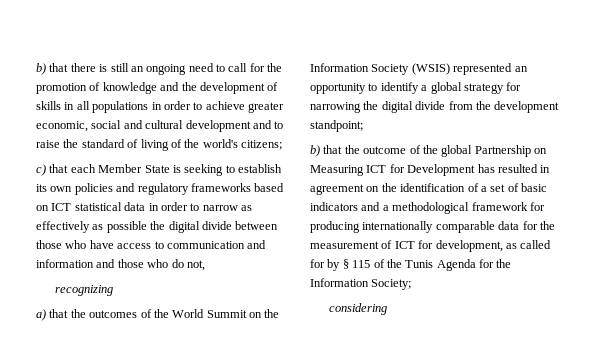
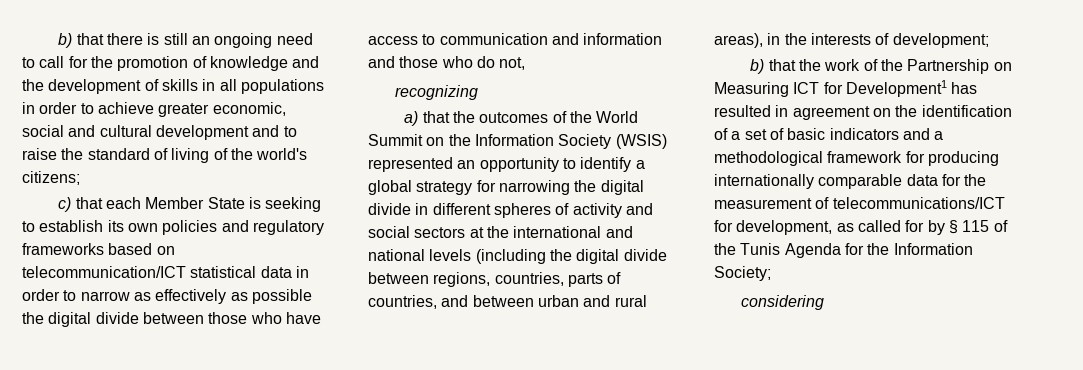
[51,203,72,211] ICT -> [22,266,186,278] telecommunication/ICT
[448,101,560,113] [310,120,363,132] from the development standpoint; -> [415,203,653,218] [368,226,633,238] [368,249,667,264] [368,272,622,287] [368,295,647,309] [714,33,989,48] in different spheres of activity and social sectors at the international and national levels (including the digital divide between regions, countries, parts of countries, and between urban and rural areas), in the interests of development;
[363,145,473,157] outcome of the global -> [824,59,903,71] work of the
[407,164,476,176] Development -> [845,80,947,97] Development1
[394,241,415,249] ICT -> [832,197,1005,209] telecommunications/ICT

